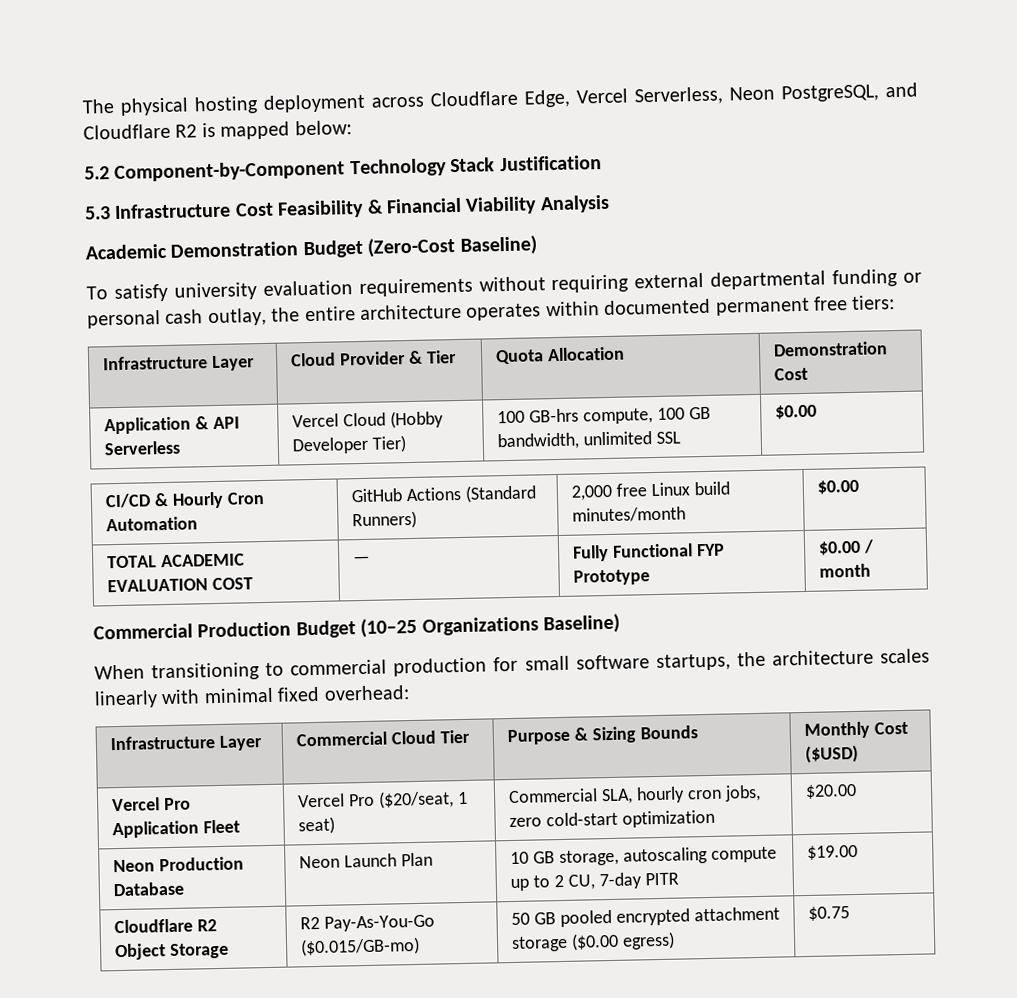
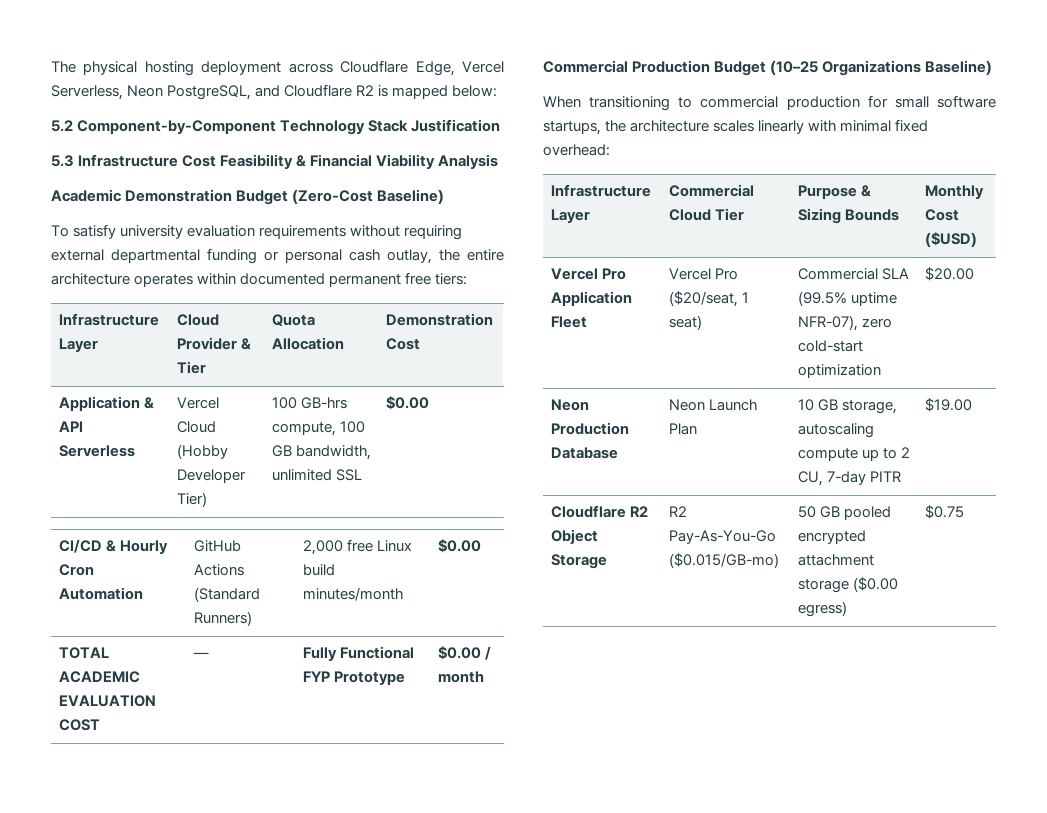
[601,784,761,805] SLA, hourly cron jobs, -> [881,268,909,280] [797,291,897,306] [797,315,858,331] SLA (99.5% uptime NFR-07),

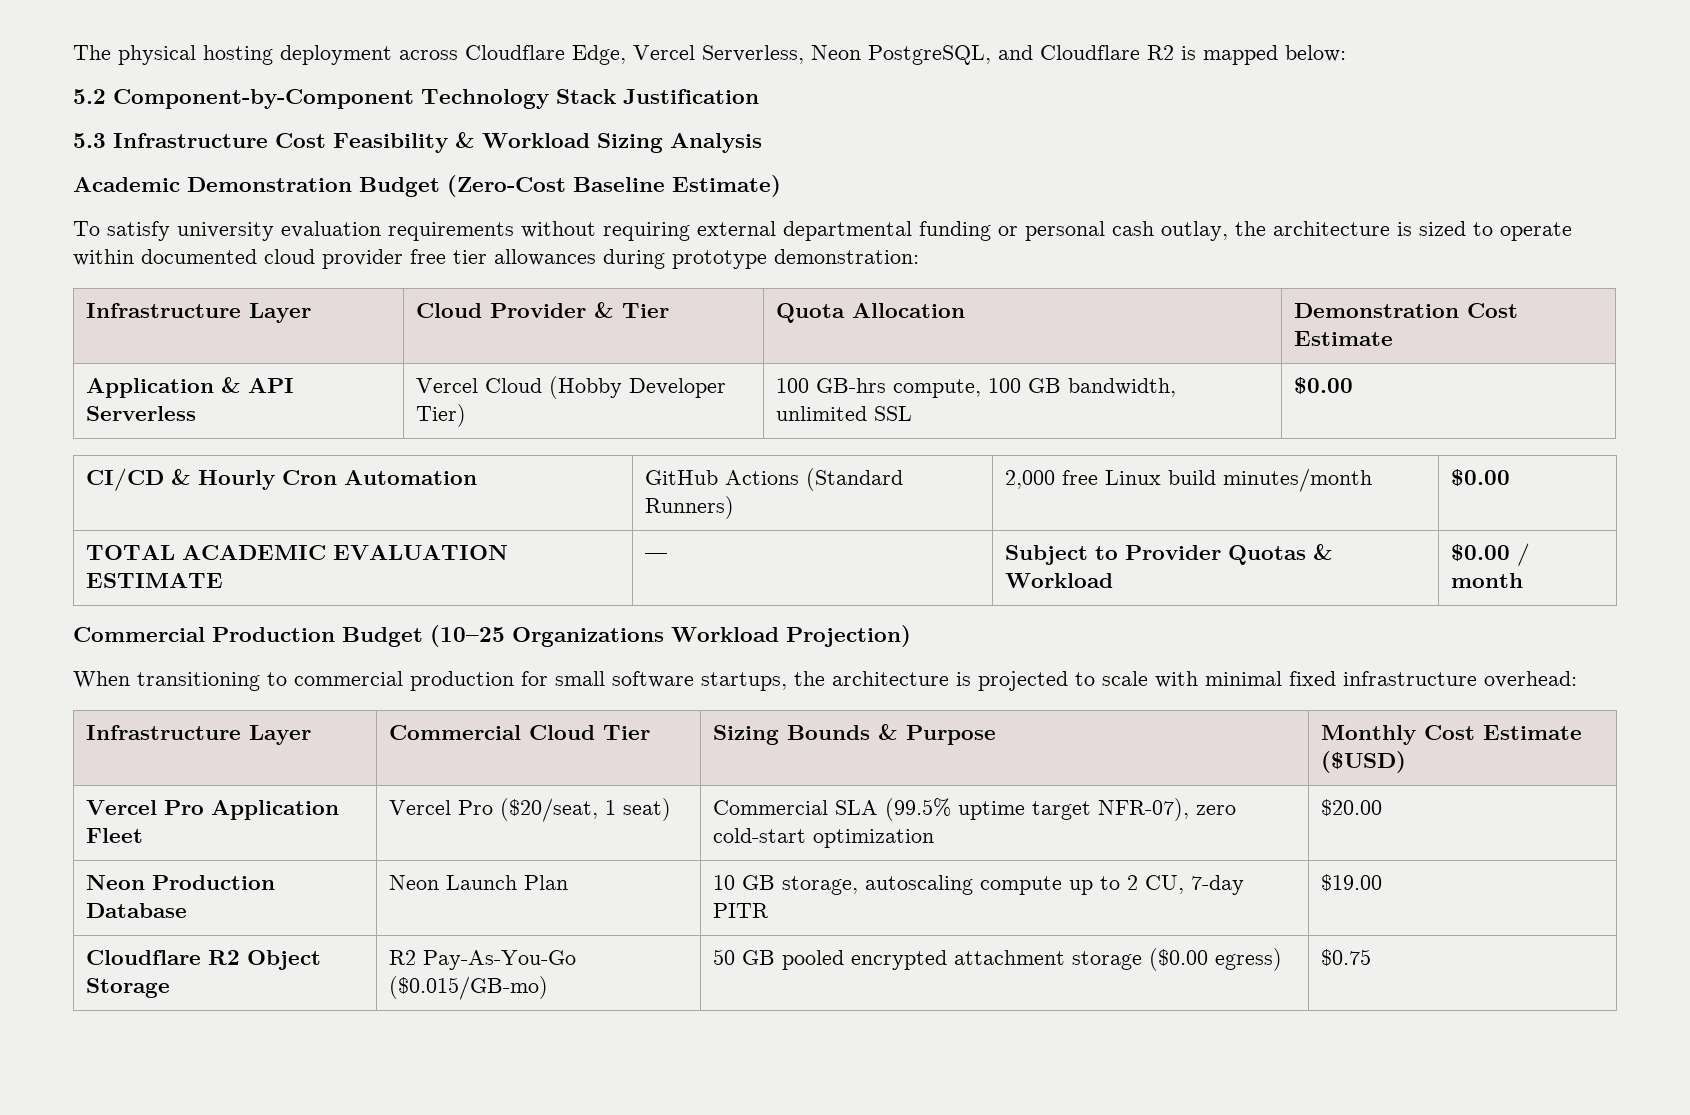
[310,154,436,169] Financial Viability -> [482,133,663,153] Workload Sizing
[377,189,445,204] Baseline) -> [573,175,781,197] Baseline Estimate)
[467,249,504,261] [51,272,468,287] entire architecture operates within documented permanent free tiers: -> [1273,221,1572,241] [73,249,919,269] architecture is sized to operate within documented cloud provider free tier allowances during prototype demonstration:
(420, 344) none -> [1293,331,1393,346] Estimate
[58,719,100,731] COST -> [85,573,223,588] ESTIMATE
[302,646,414,661] [302,671,405,685] Fully Functional FYP Prototype -> [1004,544,1333,565] [1004,573,1113,588] Subject to Provider Quotas & Workload
[925,60,993,75] Baseline) -> [671,625,911,647] Workload Projection)
[713,120,805,134] scales linearly -> [956,671,1148,691] is projected to scale
(929, 125) none -> [1343,671,1477,686] infrastructure
[797,185,871,199] Purpose & -> (650, 732) none
(899, 215) none -> [877,724,996,745] & Purpose
(959, 215) none -> [1482,725,1582,740] Estimate
(897, 299) none -> [1031,801,1091,820] target

